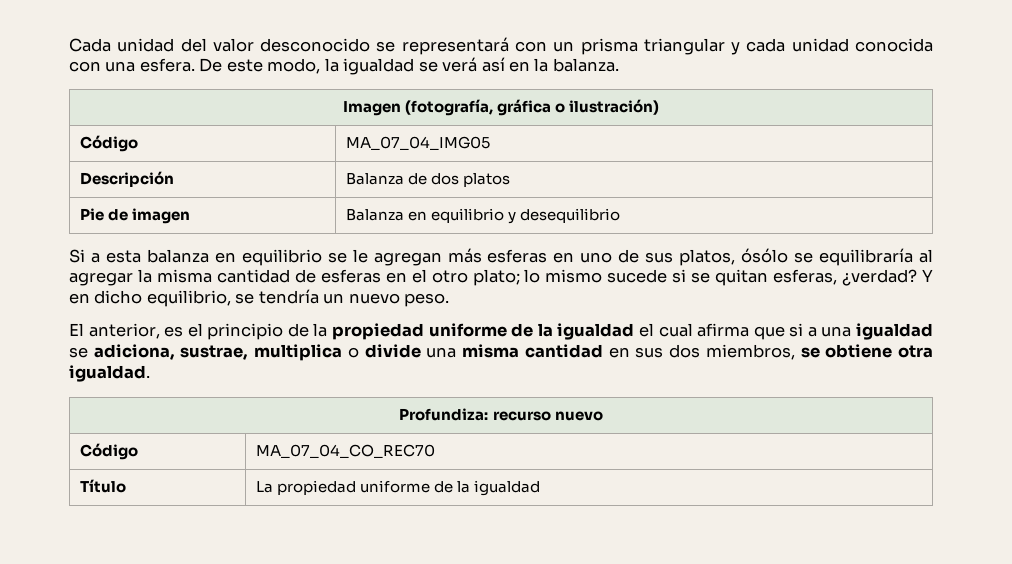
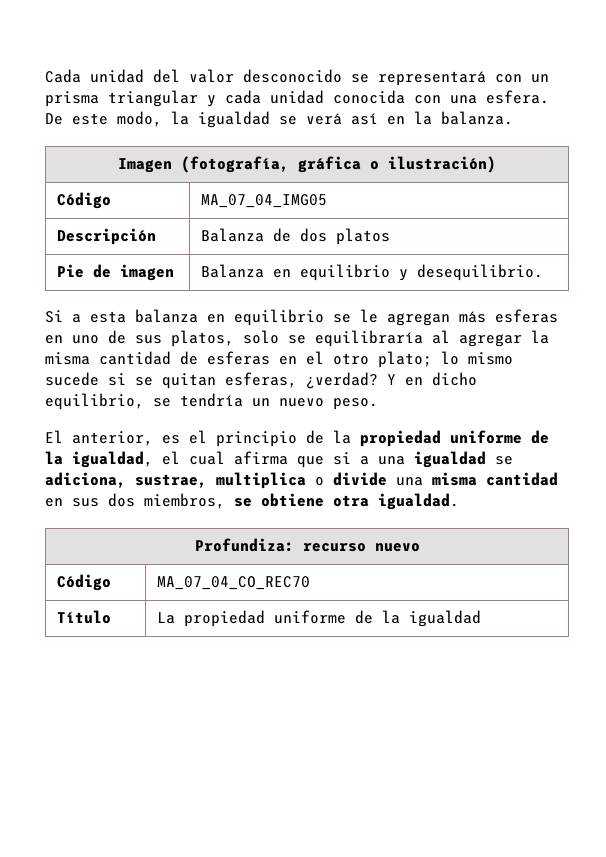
[519,208,620,223] desequilibrio -> [416,264,543,281] desequilibrio.
[741,248,789,263] ósólo -> [243,330,279,344] solo
[557,323,635,340] igualdad -> [72,451,153,468] igualdad,

